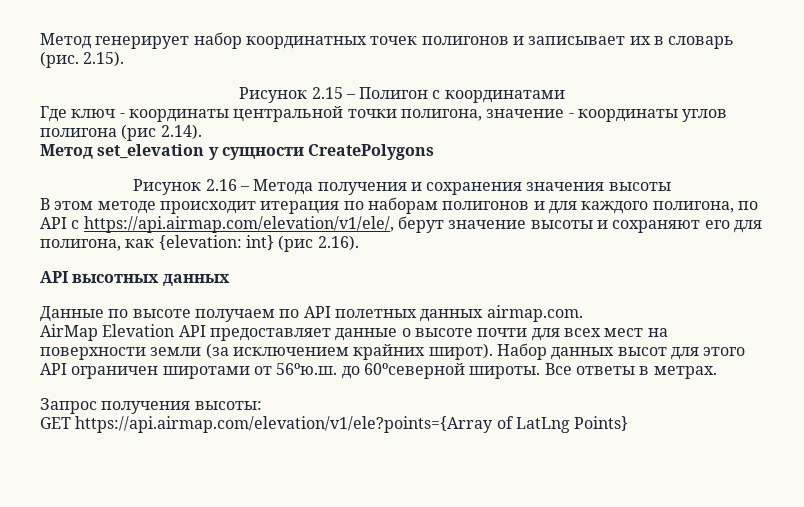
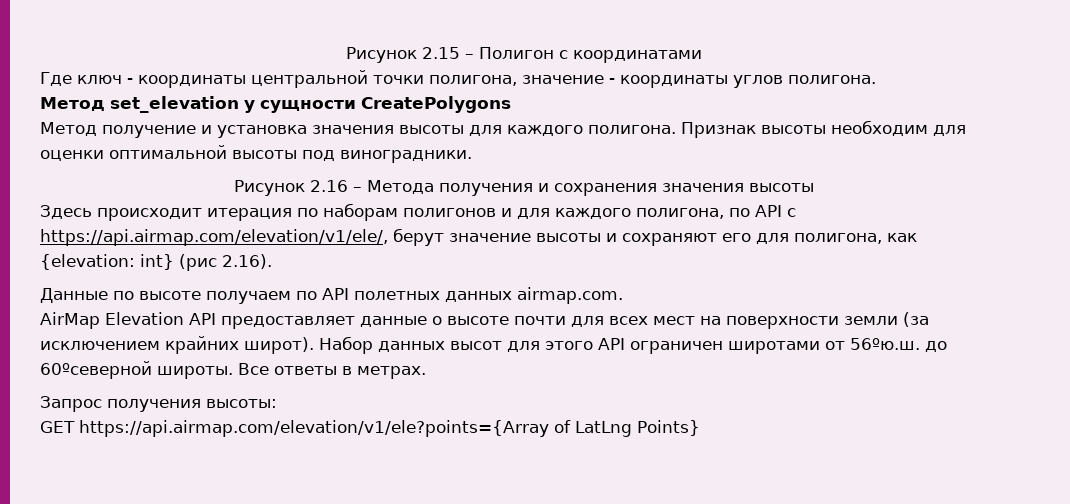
[40,32,735,49] [40,51,125,68] Метод генерирует набор координатных точек полигонов и записывает их в словарь (рис. 2.15). // -> (345, 55) none
[40,124,202,141] полигона (рис 2.14). -> [788,75,876,84] полигона.
(435, 152) none -> [40,120,966,138] [40,145,472,163] // Метод получение и установка значения высоты для каждого полигона. Признак высоты необходим для оценки оптимальной высоты под виноградники.
[40,198,156,214] В этом методе -> [40,205,92,219] Здесь
[40,271,230,286] // API высотных данных -> (272, 261) none

